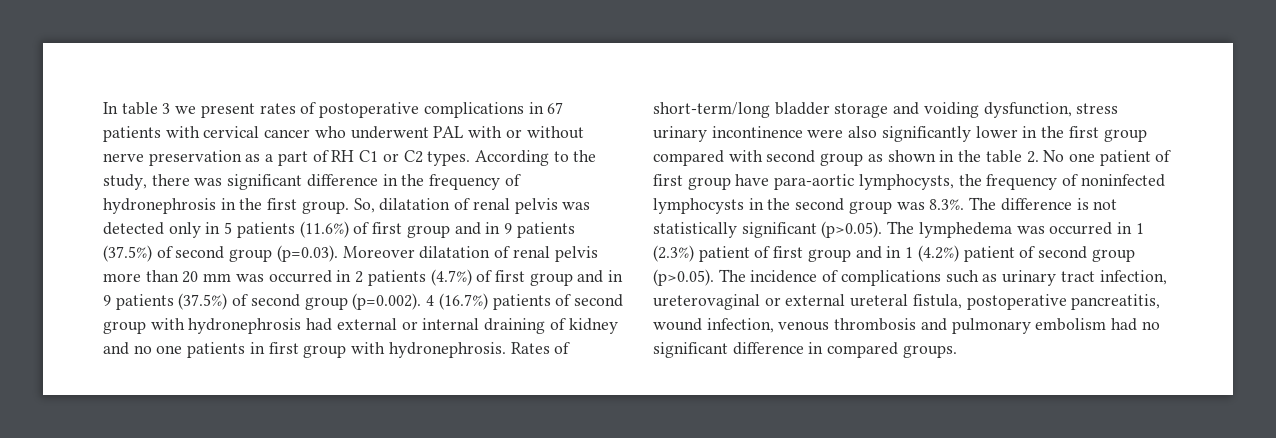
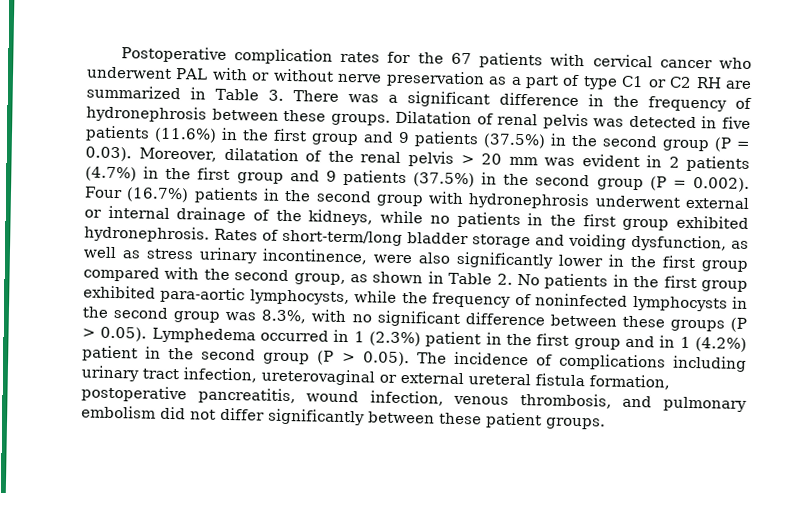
[103,102,544,118] In table 3 we present rates of postoperative complications in -> [120,46,444,65] Postoperative complication rates for the
[331,150,355,162] RH -> [582,76,618,90] type
[427,150,597,166] [103,174,223,190] types. According to the study, there was -> [695,77,752,89] [86,85,398,103] RH are summarized in Table 3. There was a
[220,198,451,214] in the first group. So, dilatation -> [211,108,473,126] between these groups. Dilatation
[168,221,575,238] [103,245,598,262] [103,270,179,282] only in 5 patients (11.6%) of first group and in 9 patients (37.5%) of second group (p=0.03). Moreover dilatation of renal pelvis more than -> [701,116,751,129] [85,125,750,152] [85,146,475,167] in five patients (11.6%) in the first group and 9 patients (37.5%) in the second group (P = 0.03). Moreover, dilatation of the renal pelvis >
[268,270,332,283] occurred -> [581,154,640,168] evident
[476,270,624,286] [103,293,572,310] of first group and in 9 patients (37.5%) of second group (p=0.002). 4 (16.7%) patients of -> [143,166,750,192] [84,186,312,204] in the first group and 9 patients (37.5%) in the second group (P = 0.002). Four (16.7%) patients in the
[306,318,333,331] had -> [594,195,681,208] underwent
[484,318,618,334] [103,342,386,358] draining of kidney and no one patients in first group with -> [176,207,749,231] drainage of the kidneys, while no patients in the first group exhibited
(1072, 110) none -> [731,240,749,249] [83,246,141,259] as well as
[711,126,803,138] incontinence -> [262,248,368,265] incontinence,
[766,150,1172,166] [653,174,770,190] second group as shown in the table 2. No one patient of first group have -> [203,268,748,292] [83,285,156,299] the second group, as shown in Table 2. No patients in the first group exhibited
(954, 182) none -> [354,290,398,303] while
[929,197,1118,211] [653,221,1045,238] 8.3%. The difference is not statistically significant (p>0.05). The lymphedema was -> [261,309,748,332] [82,326,256,344] 8.3%, with no significant difference between these groups (P > 0.05). Lymphedema
[754,246,771,258] of -> [485,332,532,346] in the
[1019,246,1135,262] [653,269,714,286] of second group (p>0.05). -> [145,346,410,367] in the second group (P > 0.05).
[945,270,998,283] such as -> [672,355,747,372] including
[912,294,962,309] fistula, -> [535,373,670,390] fistula formation,
[834,318,917,331] thrombosis -> [519,393,612,409] thrombosis,
[1111,318,1160,331] [653,342,899,358] had no significant difference in compared -> [160,406,542,429] did not differ significantly between these patient

